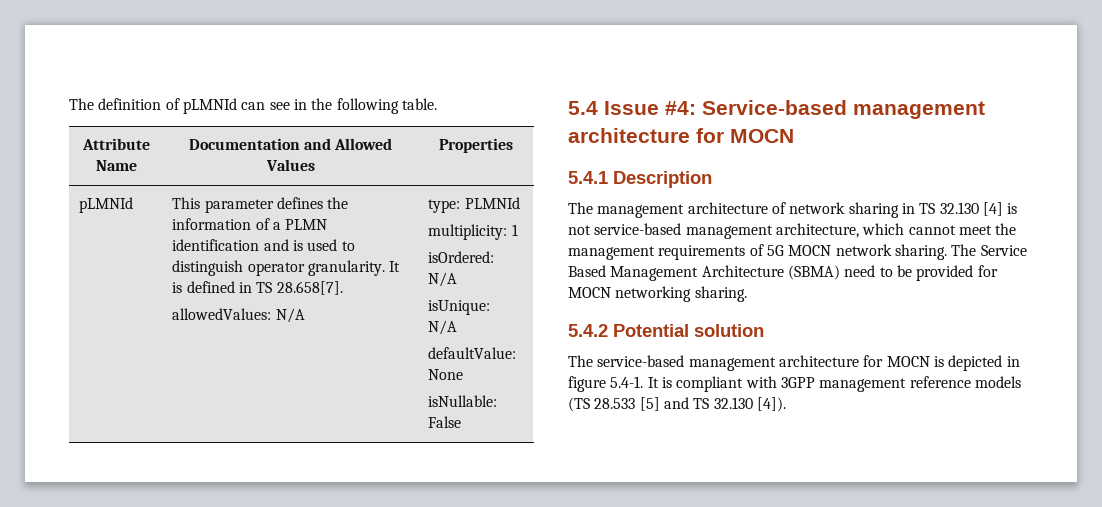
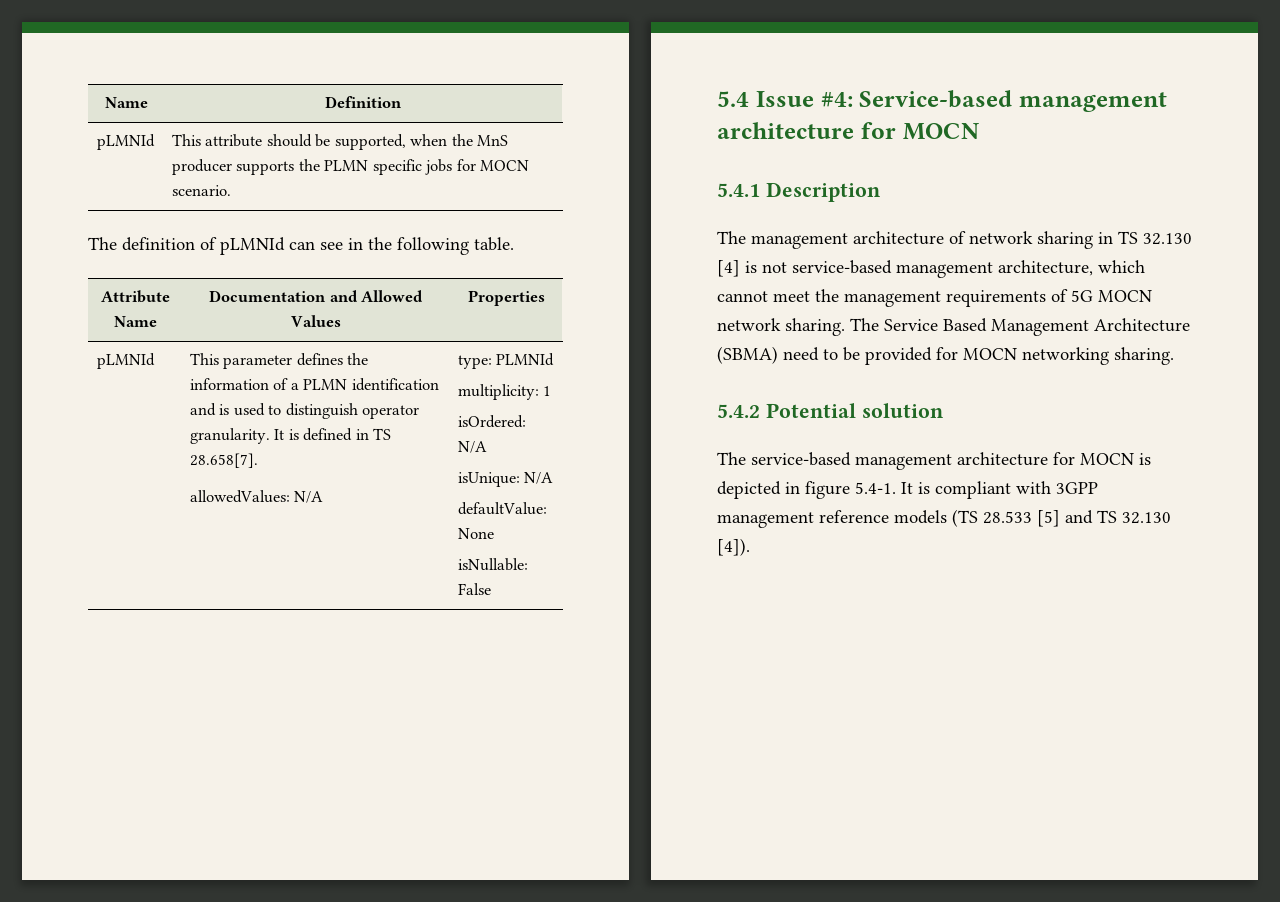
(69, 104) none -> [104,97,148,108] [325,96,402,108] [96,134,155,150] [171,134,509,150] [171,159,530,175] [171,185,231,196] Name | Definition // pLMNId | This attribute should be supported, when the MnS producer supports the PLMN specific jobs for MOCN scenario. //

